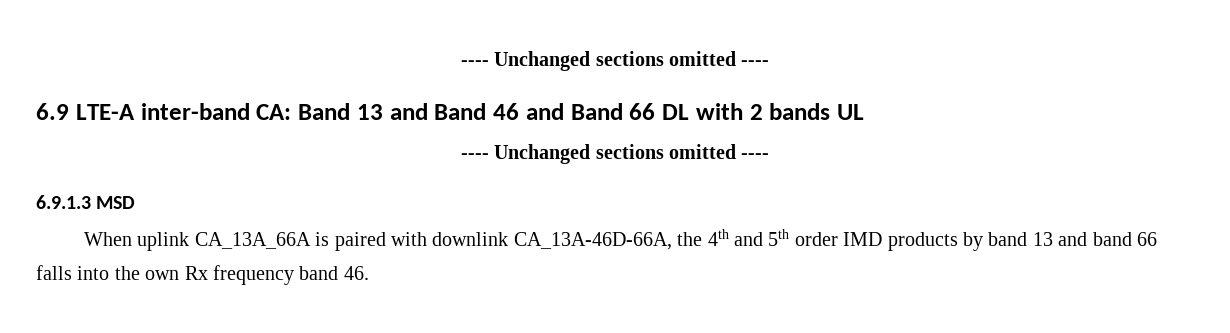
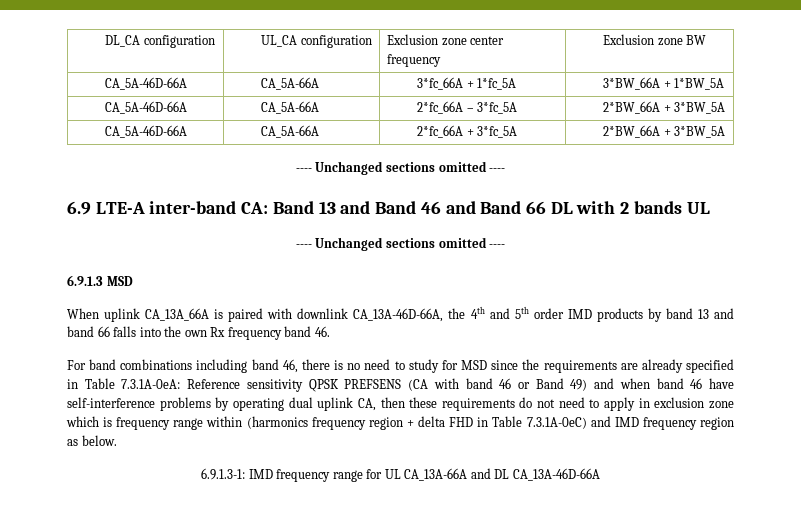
(460, 63) none -> [105,35,215,48] [261,35,372,48] [387,34,505,46] [387,54,442,67] [603,34,707,46] [105,77,188,90] [261,77,320,90] [417,77,517,90] [603,77,725,90] [105,101,188,114] [261,101,320,114] [417,101,518,114] [603,101,726,114] [105,125,188,138] [261,125,320,138] [417,125,518,138] [603,125,726,138] DL_CA configuration | UL_CA configuration | Exclusion zone center frequency | Exclusion zone BW // CA_5A-46D-66A | CA_5A-66A | 3*fc_66A + 1*fc_5A | 3*BW_66A + 1*BW_5A // CA_5A-46D-66A | CA_5A-66A | 2*fc_66A – 3*fc_5A | 2*BW_66A + 3*BW_5A // CA_5A-46D-66A | CA_5A-66A | 2*fc_66A + 3*fc_5A | 2*BW_66A + 3*BW_5A //
(369, 273) none -> [67,359,734,373] [67,378,734,392] [67,397,734,411] [66,416,735,430] [67,435,117,446] [201,468,600,482] // For band combinations including band 46, there is no need to study for MSD since the requirements are already specified in Table 7.3.1A-0eA: Reference sensitivity QPSK PREFSENS (CA with band 46 or Band 49) and when band 46 have self-interference problems by operating dual uplink CA, then these requirements do not need to apply in exclusion zone which is frequency range within (harmonics frequency region + delta FHD in Table 7.3.1A-0eC) and IMD frequency region as below. // 6.9.1.3-1: IMD frequency range for UL CA_13A-66A and DL CA_13A-46D-66A

